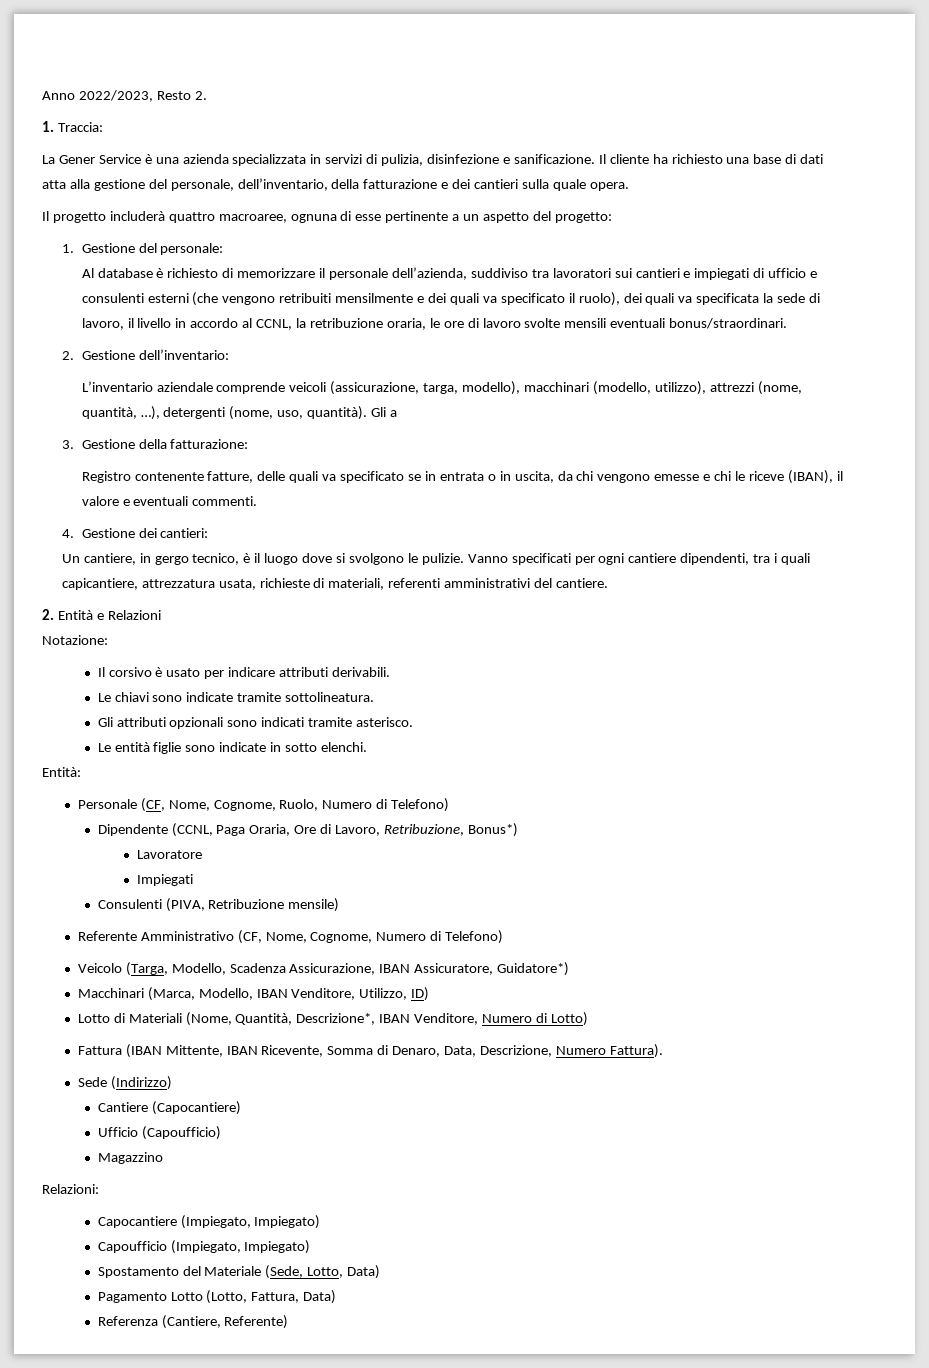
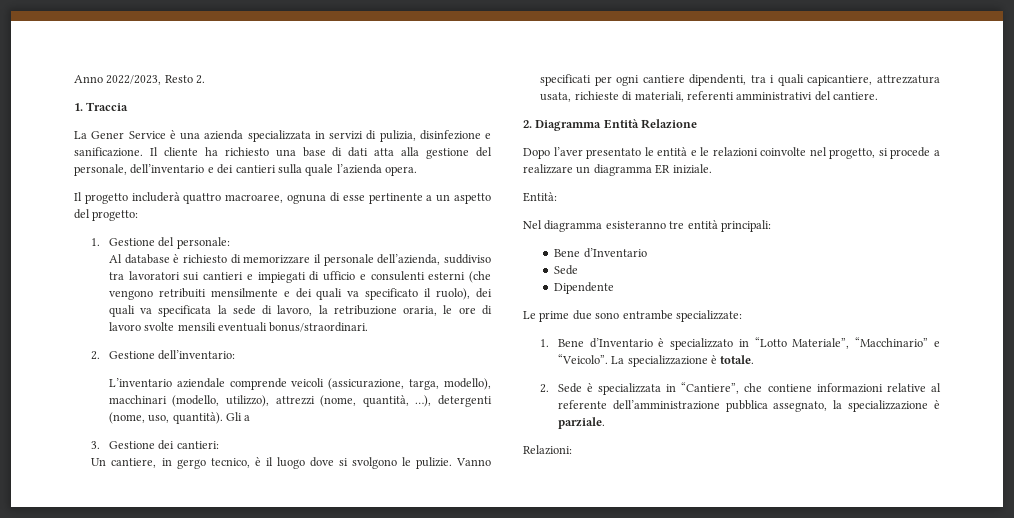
[57,122,103,132] Traccia: -> [86,102,129,111] Traccia
[237,178,438,191] dell’inventario, della fatturazione -> [130,164,205,174] dell’inventario
(586, 185) none -> [336,164,382,174] l’azienda
[127,318,293,330] il livello in accordo al CCNL, -> (313, 310) none
[138,439,249,449] [81,470,843,484] [81,496,258,506] [61,528,135,538] della fatturazione: // Registro contenente fatture, delle quali va specificato se in entrata o in uscita, da chi vengono emesse e chi le riceve (IBAN), il valore e eventuali commenti. // 4. Gestione -> (155, 445) none
[57,610,161,620] [42,635,108,645] [97,667,390,679] [97,692,375,702] [97,717,414,729] [97,742,367,754] [42,767,81,777] [77,798,450,812] [97,823,518,837] [137,850,203,859] [137,874,194,886] [97,898,340,912] [77,930,504,944] [77,962,570,976] [77,987,430,1001] [77,1012,588,1026] [77,1044,663,1058] [77,1076,172,1090] [97,1101,241,1115] [97,1126,221,1140] [97,1152,163,1164] [42,1184,99,1194] [97,1215,321,1229] [97,1240,311,1254] [97,1265,381,1279] [97,1290,337,1304] [97,1315,289,1329] Entità e Relazioni // Notazione: // Il corsivo è usato per indicare attributi derivabili. // Le chiavi sono indicate tramite sottolineatura. // Gli attributi opzionali sono indicati tramite asterisco. // Le entità figlie sono indicate in sotto elenchi. // Entità: // Personale (CF, Nome, Cognome, Ruolo, Numero di Telefono) // Dipendente (CCNL, Paga Oraria, Ore di Lavoro, Retribuzione, Bonus*) // Lavoratore // Impiegati // Consulenti (PIVA, Retribuzione mensile) // Referente Amministrativo (CF, Nome, Cognome, Numero di Telefono) // Veicolo (Targa, Modello, Scadenza Assicurazione, IBAN Assicuratore, Guidatore*) // Macchinari (Marca, Modello, IBAN Venditore, Utilizzo, ID) // Lotto di Materiali (Nome, Quantità, Descrizione*, IBAN Venditore, Numero di Lotto) // Fattura (IBAN Mittente, IBAN Ricevente, Somma di Denaro, Data, Descrizione, Numero Fattura). // Sede (Indirizzo) // Cantiere (Capocantiere) // Ufficio (Capoufficio) // Magazzino // Relazioni: // Capocantiere (Impiegato, Impiegato) // Capoufficio (Impiegato, Impiegato) // Spostamento del Materiale (Sede, Lotto, Data) // Pagamento Lotto (Lotto, Fattura, Data) // Referenza (Cantiere, Referente) -> [535,119,698,131] [523,147,941,159] [523,164,712,176] [523,192,557,202] [523,220,771,232] [554,248,647,258] [554,265,579,275] [554,282,615,294] [523,310,742,322] [540,337,940,350] [557,354,755,367] [540,382,941,395] [557,400,940,412] [557,417,605,429] [523,445,572,455] Diagramma Entità Relazione // Dopo l’aver presentato le entità e le relazioni coinvolte nel progetto, si procede a realizzare un diagramma ER iniziale. // Entità: // Nel diagramma esisteranno tre entità principali: // Bene d’Inventario // Sede // Dipendente // Le prime due sono entrambe specializzate: // 1. Bene d’Inventario è specializzato in “Lotto Materiale”, “Macchinario” e “Veicolo”. La specializzazione è totale. // 2. Sede è specializzata in “Cantiere”, che contiene informazioni relative al referente dell’amministrazione pubblica assegnato, la specializzazione è parziale. // Relazioni:

